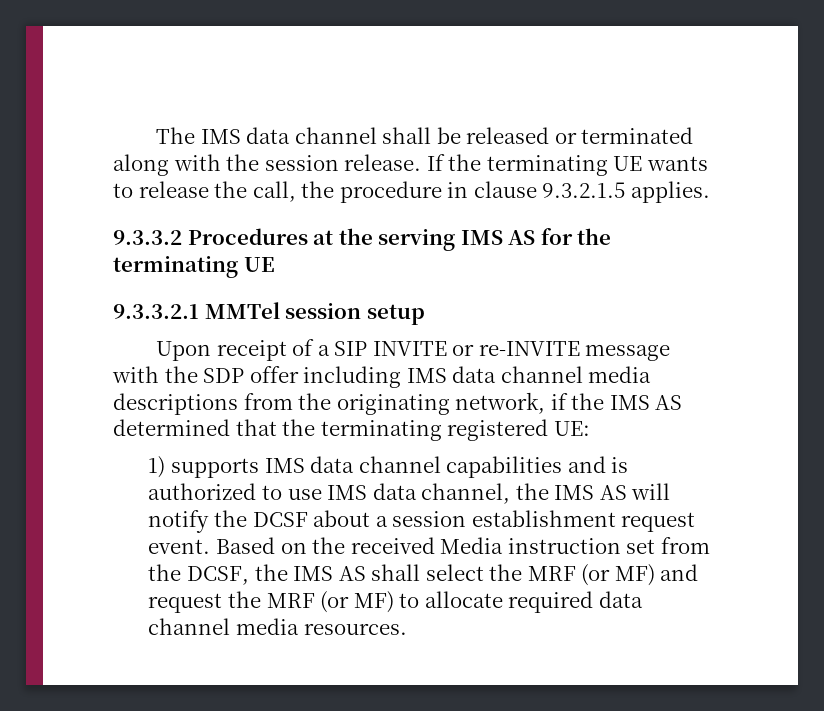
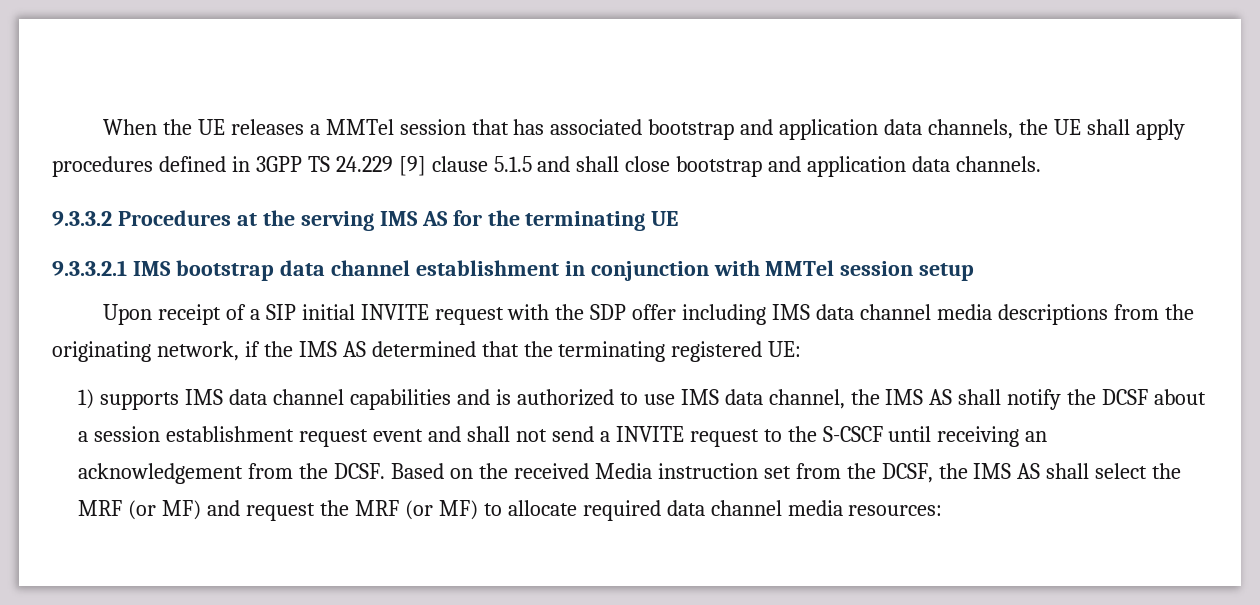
[156,127,694,144] [113,154,708,176] [113,181,710,203] The IMS data channel shall be released or terminated along with the session release. If the terminating UE wants to release the call, the procedure in clause 9.3.2.1.5 applies. -> [102,119,1185,140] [52,156,1042,177] When the UE releases a MMTel session that has associated bootstrap and application data channels, the UE shall apply procedures defined in 3GPP TS 24.229 [9] clause 5.1.5 and shall close bootstrap and application data channels.
(199, 311) none -> [132,260,760,281] IMS bootstrap data channel establishment in conjunction with
[372,341,671,361] INVITE or re-INVITE message -> [301,304,504,325] initial INVITE request
[631,483,671,500] will -> [958,389,1002,405] shall
[148,539,211,554] event. -> [373,426,1048,447] [78,463,386,484] event and shall not send a INVITE request to the S-CSCF until receiving an acknowledgement from the DCSF.
[303,623,407,635] resources. -> [848,505,943,516] resources:

